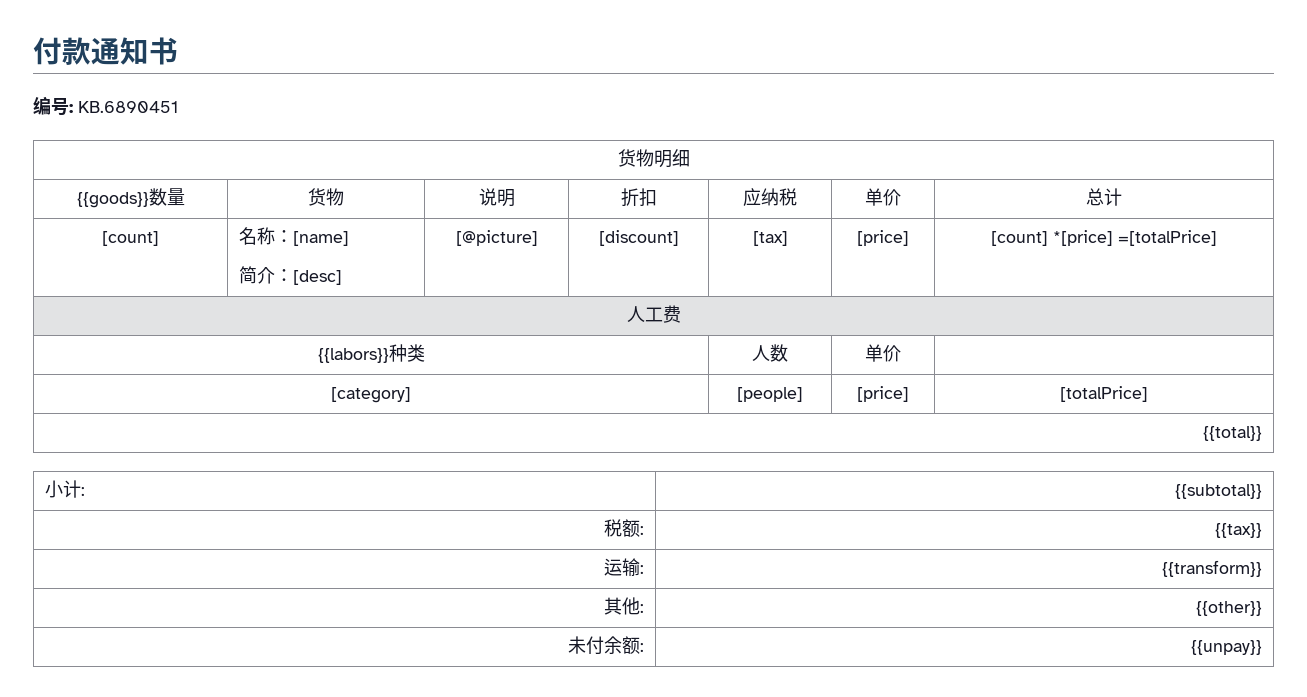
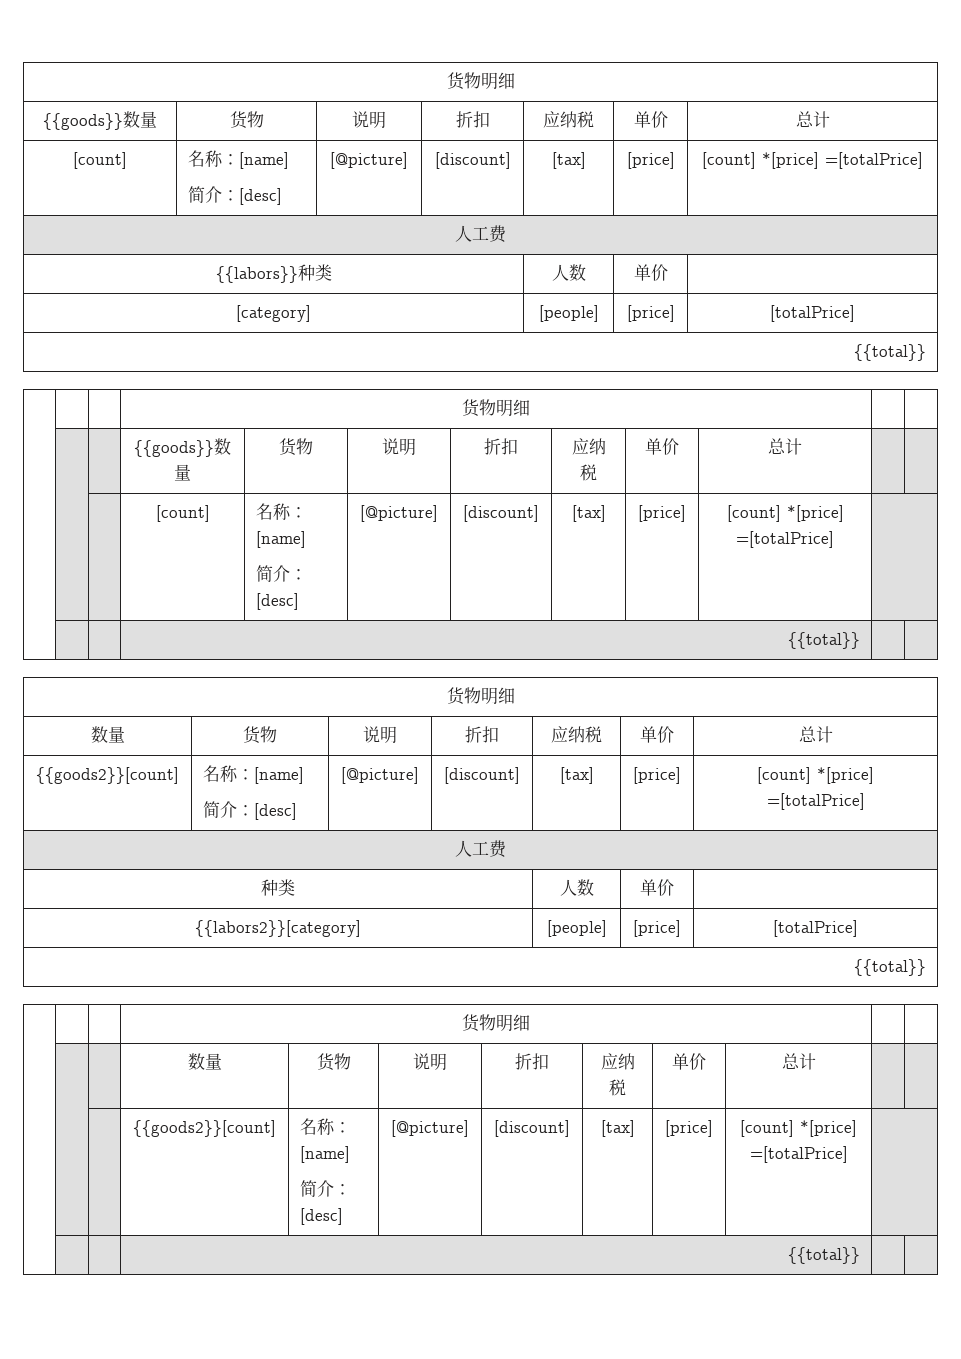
[33,37,178,65] [33,96,178,115] 付款通知书 // 编号: KB.6890451 // -> (446, 81) none
[45,480,86,498] [1174,484,1262,499] [603,519,644,537] [1214,523,1262,538] [603,558,644,577] [1161,560,1262,577] [603,597,644,615] [1195,601,1262,616] [567,636,644,655] [1190,640,1262,655] 小计: | {{subtotal}} // 税额: | {{tax}} // 运输: | {{transform}} // 其他: | {{other}} // 未付余额: | {{unpay}} -> [462,399,530,417] [134,438,231,457] [174,464,191,481] [279,438,313,456] [382,438,416,456] [484,438,518,455] [571,438,606,455] [580,464,597,481] [645,438,679,455] [768,438,802,455] [155,505,210,522] [256,503,308,520] [256,531,307,548] [256,565,308,582] [256,593,300,610] [360,505,438,522] [463,505,539,522] [571,505,606,522] [638,505,686,522] [726,505,844,522] [736,531,834,548] [787,632,860,649] [446,687,515,705] [90,726,125,743] [243,726,277,744] [363,726,397,744] [465,726,499,743] [551,726,602,743] [640,726,674,743] [798,726,833,743] [35,767,179,784] [203,765,305,784] [203,801,298,820] [341,767,419,784] [444,767,520,784] [559,767,594,784] [633,767,681,784] [757,767,874,784] [766,793,865,810] [455,840,507,858] [261,879,295,896] [559,879,594,896] [640,879,674,896] [195,920,361,937] [546,920,607,937] [633,920,681,937] [773,920,858,937] [853,959,926,976] [462,1014,530,1032] [187,1053,222,1070] [316,1053,351,1071] [413,1053,447,1071] [515,1053,549,1070] [600,1053,635,1070] [609,1079,626,1096] [672,1053,706,1070] [781,1053,816,1070] [133,1120,276,1137] [300,1118,352,1135] [300,1146,351,1163] [300,1180,352,1197] [300,1208,344,1225] [391,1120,469,1137] [494,1120,570,1137] [600,1120,635,1137] [665,1120,713,1137] [740,1120,857,1137] [749,1146,848,1163] [787,1247,860,1264] | | | 货物明细 | | // | | | {{goods}}数量 | 货物 | 说明 | 折扣 | 应纳税 | 单价 | 总计 | | // | | | [count] | 名称：[name] // 简介：[desc] | [@picture] | [discount] | [tax] | [price] | [count] *[price] =[totalPrice] | // | | | {{total}} | | // 货物明细 // 数量 | 货物 | 说明 | 折扣 | 应纳税 | 单价 | 总计 // {{goods2}}[count] | 名称：[name] // 简介：[desc] | [@picture] | [discount] | [tax] | [price] | [count] *[price] =[totalPrice] // 人工费 // 种类 | 人数 | 单价 | // {{labors2}}[category] | [people] | [price] | [totalPrice] // {{total}} // | | | 货物明细 | | // | | | 数量 | 货物 | 说明 | 折扣 | 应纳税 | 单价 | 总计 | | // | | | {{goods2}}[count] | 名称：[name] // 简介：[desc] | [@picture] | [discount] | [tax] | [price] | [count] *[price] =[totalPrice] | // | | | {{total}} | |

